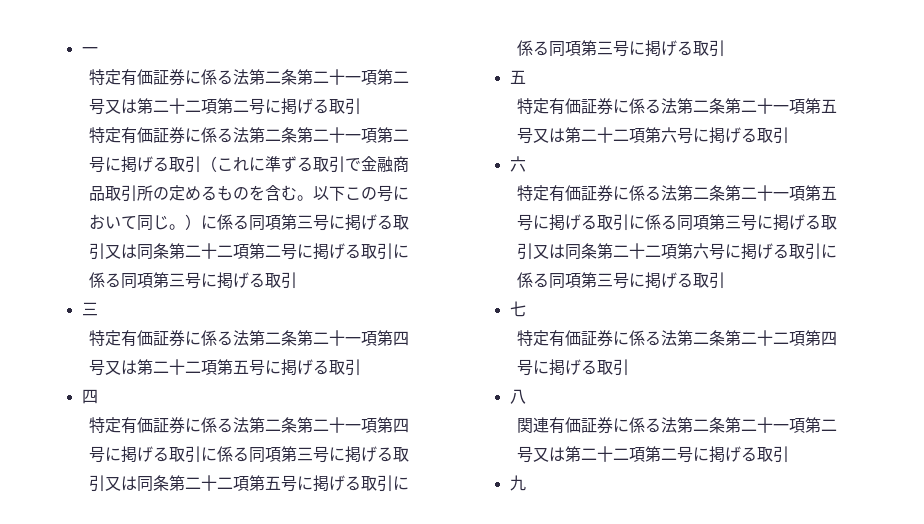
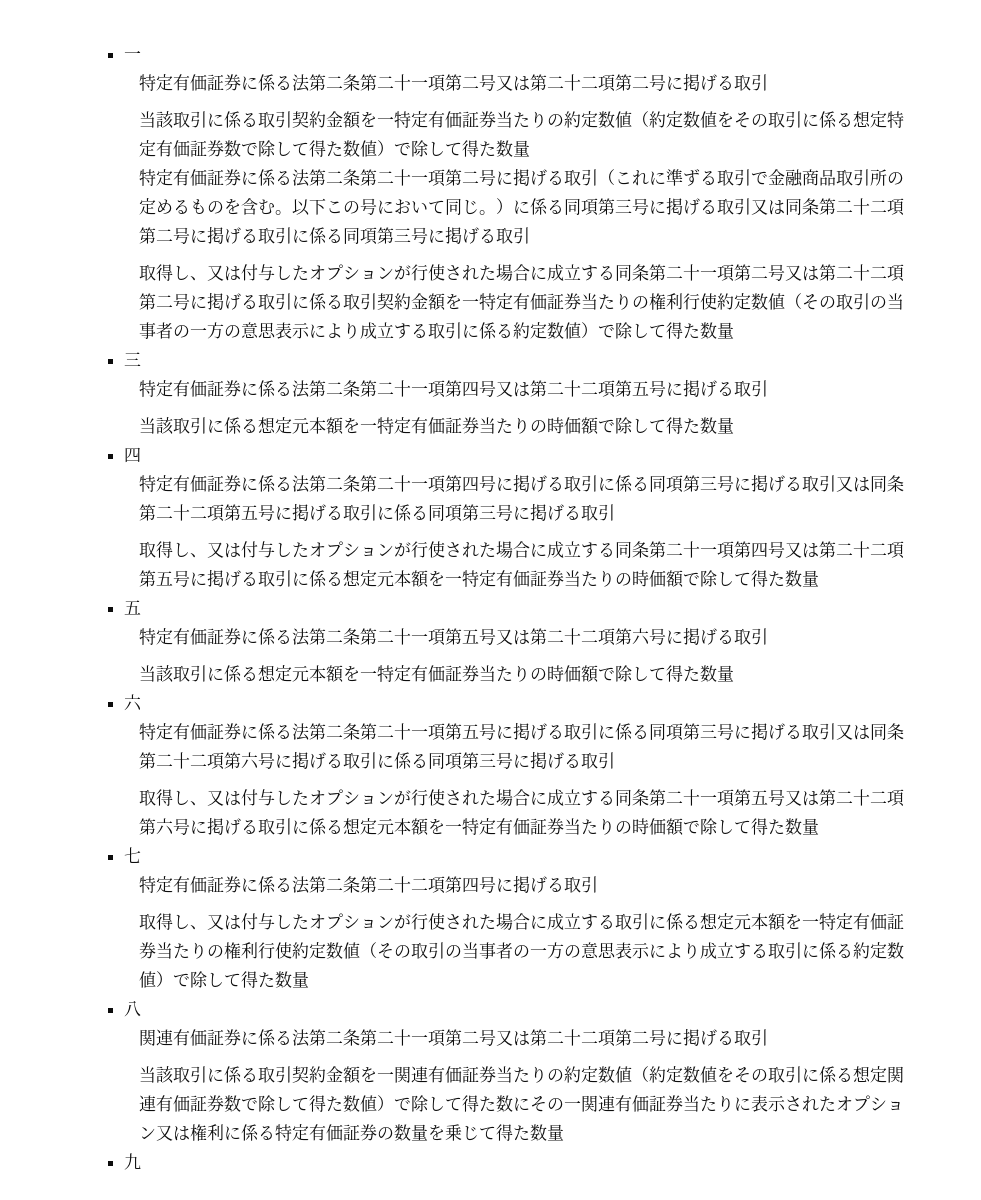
(362, 106) none -> [138,111,904,129] [138,140,530,157] // 当該取引に係る取引契約金額を一特定有価証券当たりの約定数値（約定数値をその取引に係る想定特定有価証券数で除して得た数値）で除して得た数量
(298, 280) none -> [138,264,904,282] [138,292,904,311] [138,322,734,339] // 取得し、又は付与したオプションが行使された場合に成立する同条第二十一項第二号又は第二十二項第二号に掲げる取引に係る取引契約金額を一特定有価証券当たりの権利行使約定数値（その取引の当事者の一方の意思表示により成立する取引に係る約定数値）で除して得た数量
(362, 367) none -> [138,417,734,435] // 当該取引に係る想定元本額を一特定有価証券当たりの時価額で除して得た数量
(726, 48) none -> [138,541,904,559] [138,569,819,588] // 取得し、又は付与したオプションが行使された場合に成立する同条第二十一項第四号又は第二十二項第五号に掲げる取引に係る想定元本額を一特定有価証券当たりの時価額で除して得た数量
(790, 135) none -> [138,665,734,683] // 当該取引に係る想定元本額を一特定有価証券当たりの時価額で除して得た数量
(726, 280) none -> [138,789,904,807] [138,817,819,836] // 取得し、又は付与したオプションが行使された場合に成立する同条第二十一項第五号又は第二十二項第六号に掲げる取引に係る想定元本額を一特定有価証券当たりの時価額で除して得た数量
(630, 367) none -> [138,913,904,931] [138,942,904,959] [138,971,309,988] // 取得し、又は付与したオプションが行使された場合に成立する取引に係る想定元本額を一特定有価証券当たりの権利行使約定数値（その取引の当事者の一方の意思表示により成立する取引に係る約定数値）で除して得た数量
(790, 454) none -> [138,1066,904,1084] [138,1095,904,1112] [138,1124,564,1142] // 当該取引に係る取引契約金額を一関連有価証券当たりの約定数値（約定数値をその取引に係る想定関連有価証券数で除して得た数値）で除して得た数にその一関連有価証券当たりに表示されたオプション又は権利に係る特定有価証券の数量を乗じて得た数量

